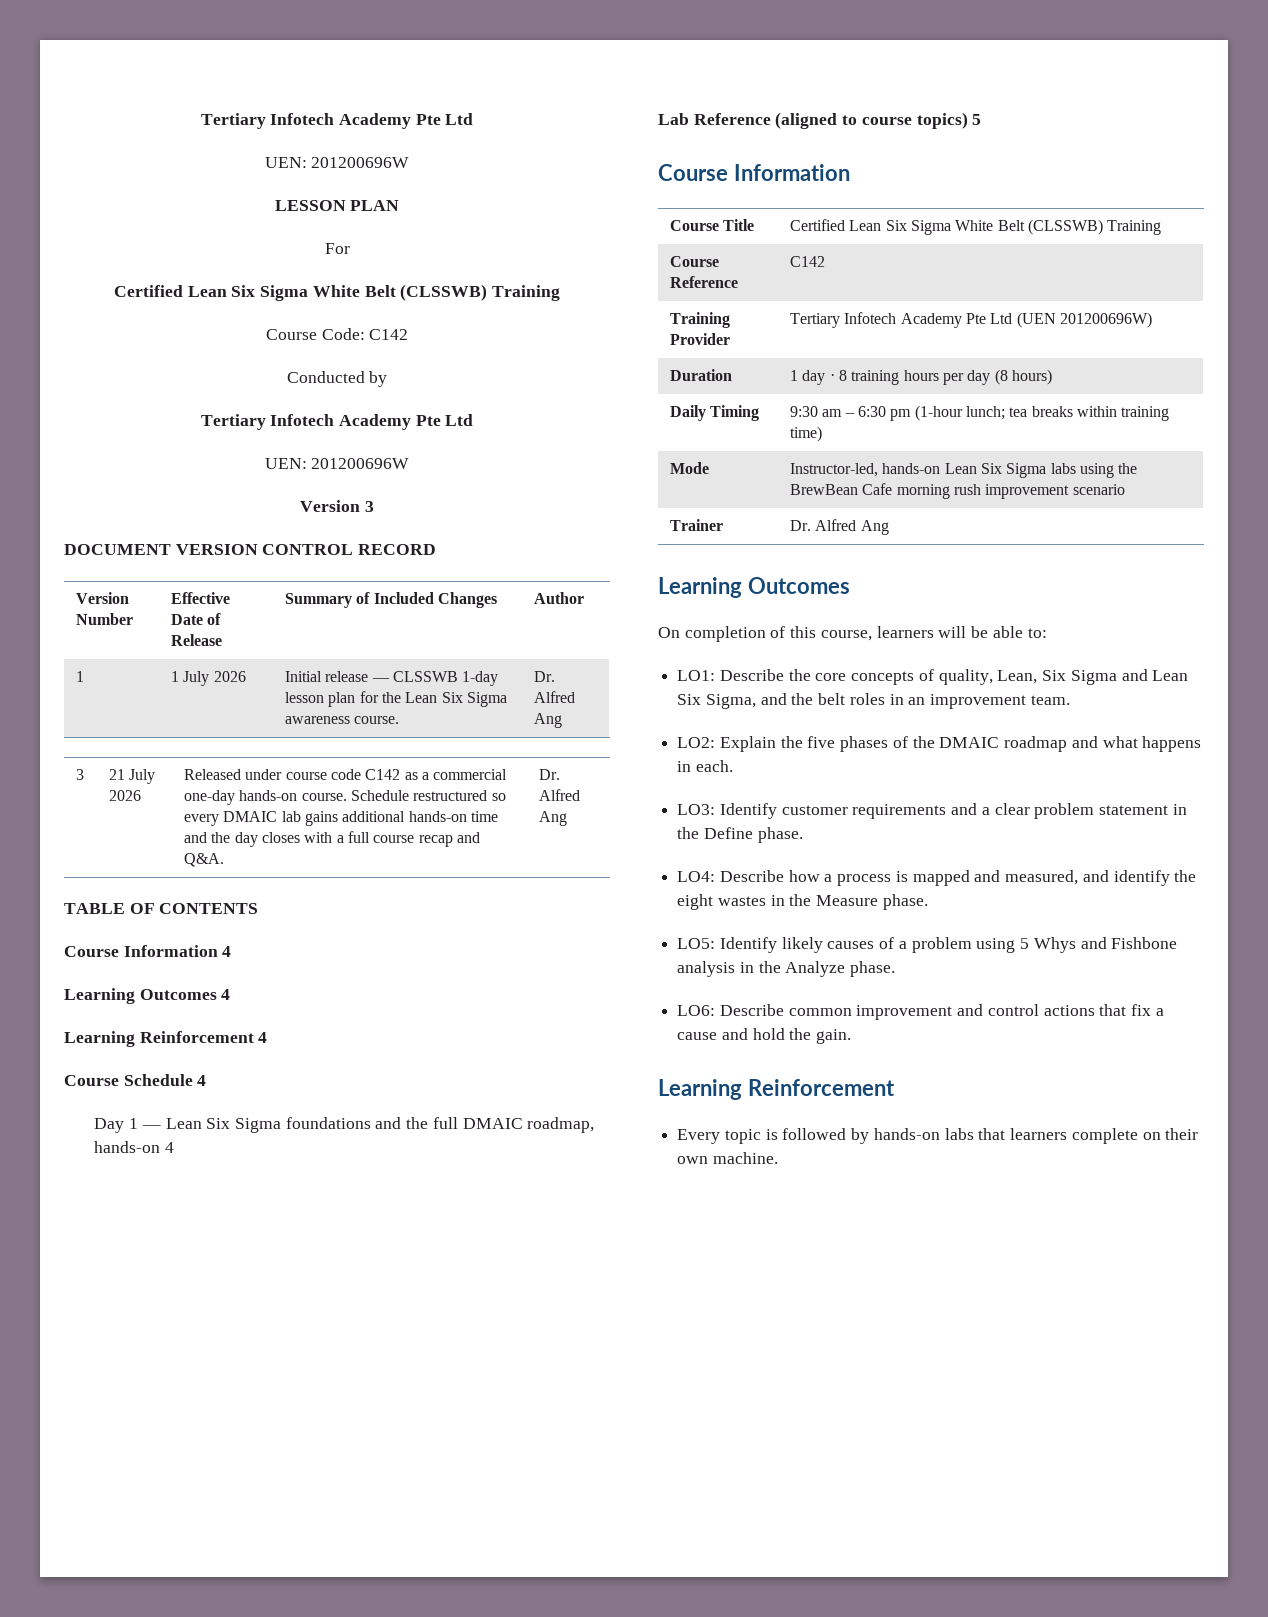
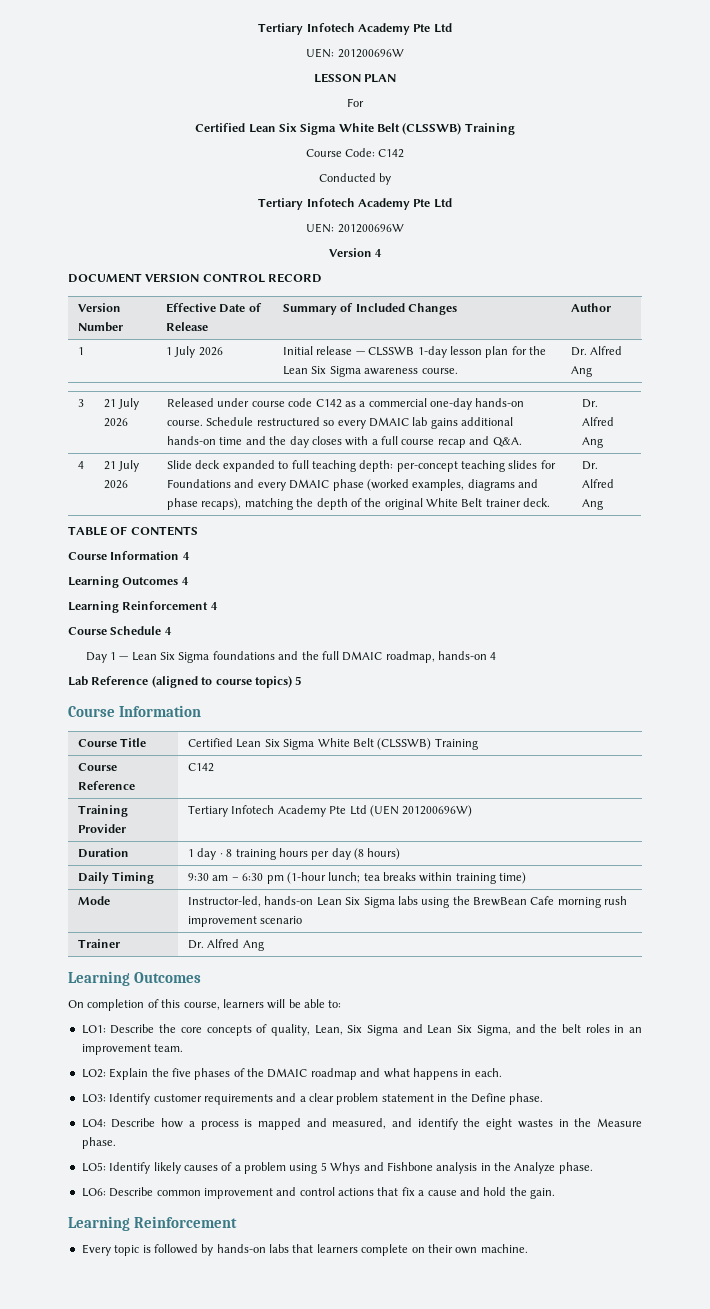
[364,501,374,512] 3 -> [375,249,383,257] 4
(568, 818) none -> [77,461,84,469] [103,460,140,472] [103,480,128,489] [166,460,556,472] [166,479,538,491] [166,498,551,510] [581,461,598,470] [581,479,614,488] [581,499,603,510] // 4 | 21 July 2026 | Slide deck expanded to full teaching depth: per-concept teaching slides for Foundations and every DMAIC phase (worked examples, diagrams and phase recaps), matching the depth of the original White Belt trainer deck. | Dr. Alfred Ang

